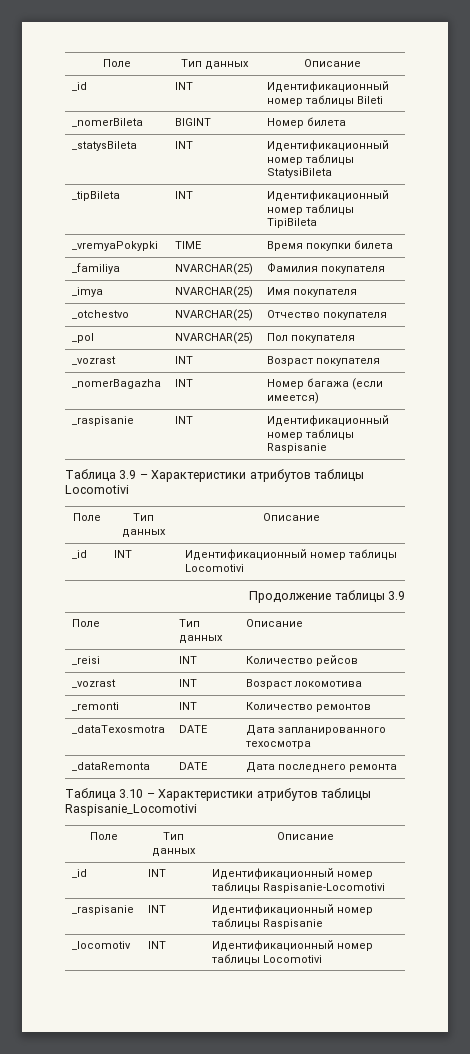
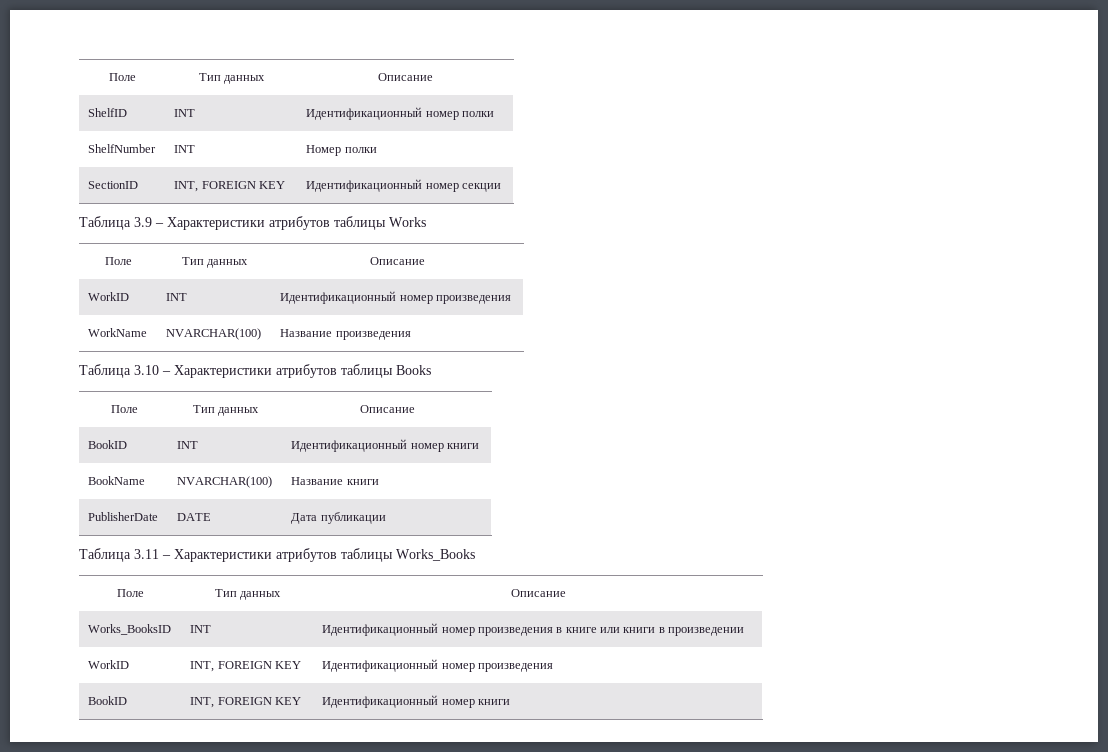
[103,59,131,67] [181,59,249,70] [304,59,361,67] [71,82,87,91] [174,82,193,90] [266,81,389,93] [266,95,383,106] [71,118,143,127] [174,118,211,126] [266,117,346,128] [71,141,137,151] [174,141,193,149] [266,140,389,152] [266,154,354,165] [266,168,332,178] [71,191,120,201] [174,191,193,199] [266,190,389,202] [266,204,354,215] [266,218,317,228] [71,241,158,251] [174,241,201,249] [266,240,393,251] [71,263,120,274] [174,263,253,275] [266,263,385,274] [71,287,103,297] [174,286,253,298] [266,287,357,297] [71,310,129,319] [174,309,253,321] [266,310,387,320] [71,333,94,343] [174,332,253,344] [266,333,355,343] [71,356,116,365] [174,356,193,364] [266,356,380,366] [71,379,161,389] [174,379,193,387] [266,378,383,390] [266,392,319,404] [71,416,134,426] [174,416,193,424] [266,415,389,427] [266,429,354,440] [266,443,327,453] Поле | Тип данных | Описание // _id | INT | Идентификационный номер таблицы Bileti // _nomerBileta | BIGINT | Номер билета // _statysBileta | INT | Идентификационный номер таблицы StatysiBileta // _tipBileta | INT | Идентификационный номер таблицы TipiBileta // _vremyaPokypki | TIME | Время покупки билета // _familiya | NVARCHAR(25) | Фамилия покупателя // _imya | NVARCHAR(25) | Имя покупателя // _otchestvo | NVARCHAR(25) | Отчество покупателя // _pol | NVARCHAR(25) | Пол покупателя // _vozrast | INT | Возраст покупателя // _nomerBagazha | INT | Номер багажа (если имеется) // _raspisanie | INT | Идентификационный номер таблицы Raspisanie -> [109,73,136,81] [198,73,266,84] [378,73,433,81] [88,108,128,117] [174,109,196,117] [306,107,494,120] [88,144,157,153] [174,145,196,153] [306,145,377,156] [88,181,139,189] [174,181,285,192] [306,179,501,192] Поле | Тип данных | Описание // ShelfID | INT | Идентификационный номер полки // ShelfNumber | INT | Номер полки // SectionID | INT, FOREIGN KEY | Идентификационный номер секции
[65,485,129,494] [72,513,101,521] [132,513,154,521] [121,529,166,538] [263,513,320,521] [71,550,87,559] [113,550,132,558] [184,549,397,561] [184,564,244,572] [249,590,405,603] [71,619,100,627] [178,619,200,627] [178,635,223,644] [245,619,303,627] [71,656,100,665] [178,656,197,664] [245,655,358,666] [71,679,116,688] [178,679,197,687] [245,679,362,689] [71,702,119,711] [178,702,197,710] [245,702,371,712] [71,725,165,734] [178,725,207,733] [245,725,386,736] [245,741,311,749] [71,762,150,771] [178,762,207,770] [245,762,397,773] [65,788,371,801] [65,804,197,816] [89,832,118,840] [163,832,184,840] [152,848,196,857] [276,832,334,840] [71,869,87,878] [147,869,166,877] [211,868,373,880] [211,882,385,893] [71,905,134,915] [147,905,166,913] [211,904,373,916] [211,918,323,929] [71,941,131,950] [147,941,166,949] [211,940,373,952] [211,954,322,965] Locomotivi // Поле | Тип данных | Описание // _id | INT | Идентификационный номер таблицы Locomotivi // Продолжение таблицы 3.9 // Поле | Тип данных | Описание // _reisi | INT | Количество рейсов // _vozrast | INT | Возраст локомотива // _remonti | INT | Количество ремонтов // _dataTexosmotra | DATE | Дата запланированного техосмотра // _dataRemonta | DATE | Дата последнего ремонта // Таблица 3.10 – Характеристики атрибутов таблицы Raspisanie_Locomotivi // Поле | Тип данных | Описание // _id | INT | Идентификационный номер таблицы Raspisanie-Locomotivi // _raspisanie | INT | Идентификационный номер таблицы Raspisanie // _locomotiv | INT | Идентификационный номер таблицы Locomotivi -> [389,217,426,227] [105,257,132,265] [181,257,249,268] [370,257,425,265] [88,292,130,301] [166,293,188,301] [280,291,511,304] [88,328,148,337] [166,328,262,340] [280,329,411,340] [79,364,431,378] [110,405,138,413] [192,405,260,416] [359,405,415,413] [88,440,128,449] [177,441,199,449] [291,439,479,452] [88,476,146,485] [177,476,273,488] [291,477,379,485] [88,512,159,521] [177,513,212,521] [291,512,386,524] [79,548,475,562] [117,589,144,597] [214,589,282,600] [510,589,566,597] [88,624,172,635] [190,625,212,633] [322,623,745,636] [88,660,130,669] [190,661,301,672] [322,659,553,672] [88,696,128,705] [190,697,301,708] [322,695,510,708] Works // Поле | Тип данных | Описание // WorkID | INT | Идентификационный номер произведения // WorkName | NVARCHAR(100) | Название произведения // Таблица 3.10 – Характеристики атрибутов таблицы Books // Поле | Тип данных | Описание // BookID | INT | Идентификационный номер книги // BookName | NVARCHAR(100) | Название книги // PublisherDate | DATE | Дата публикации // Таблица 3.11 – Характеристики атрибутов таблицы Works_Books // Поле | Тип данных | Описание // Works_BooksID | INT | Идентификационный номер произведения в книге или книги в произведении // WorkID | INT, FOREIGN KEY | Идентификационный номер произведения // BookID | INT, FOREIGN KEY | Идентификационный номер книги

